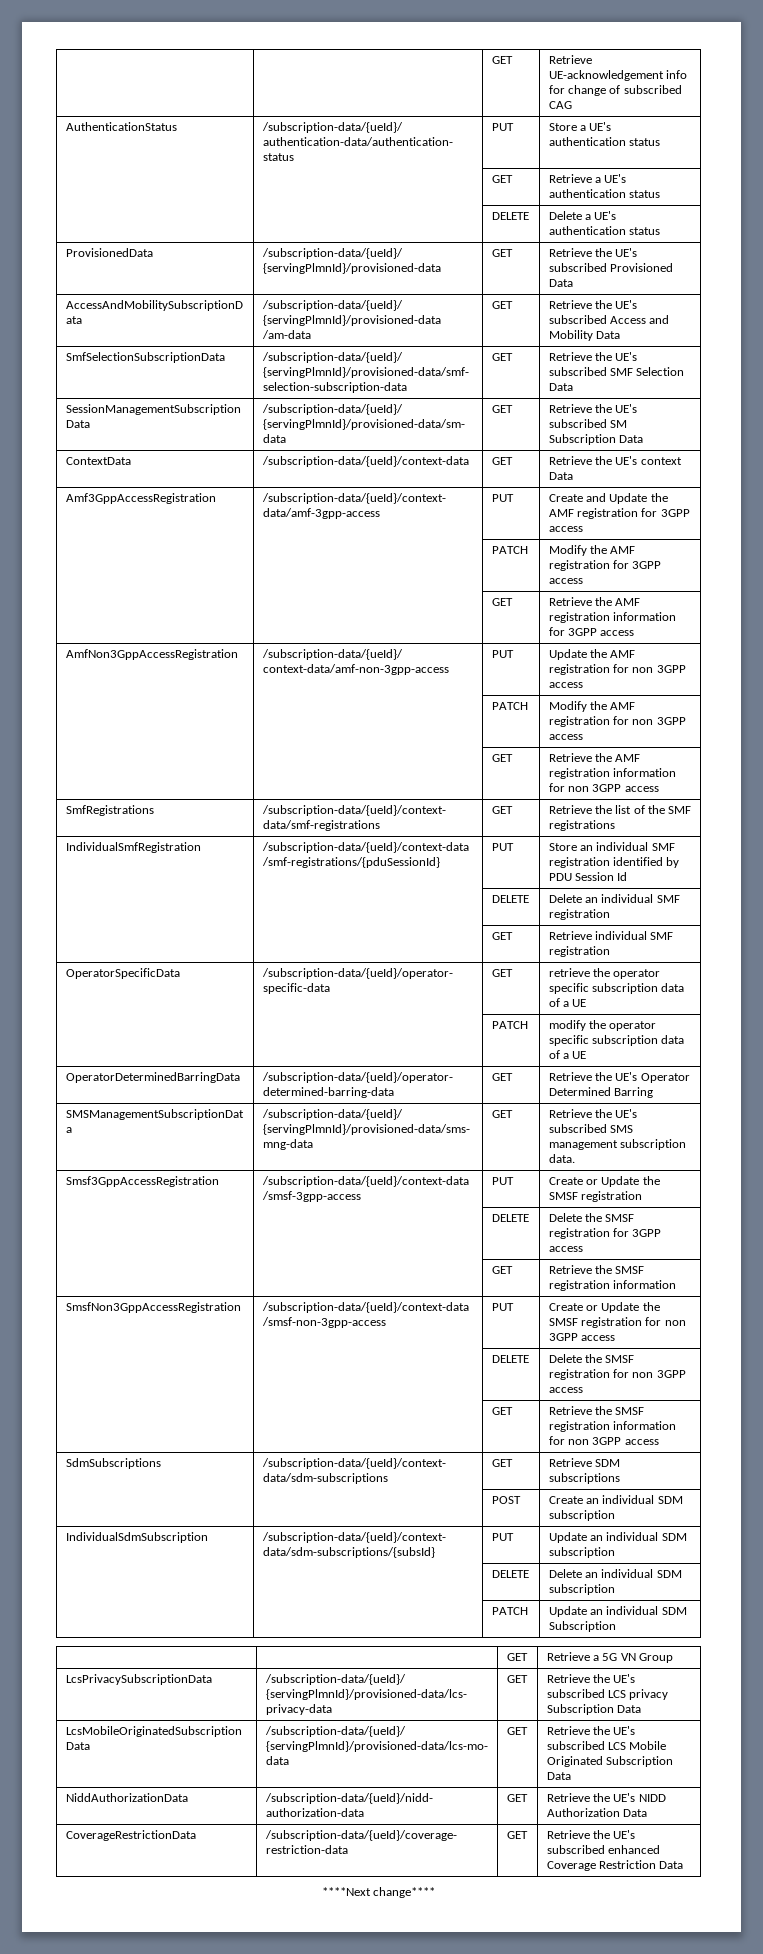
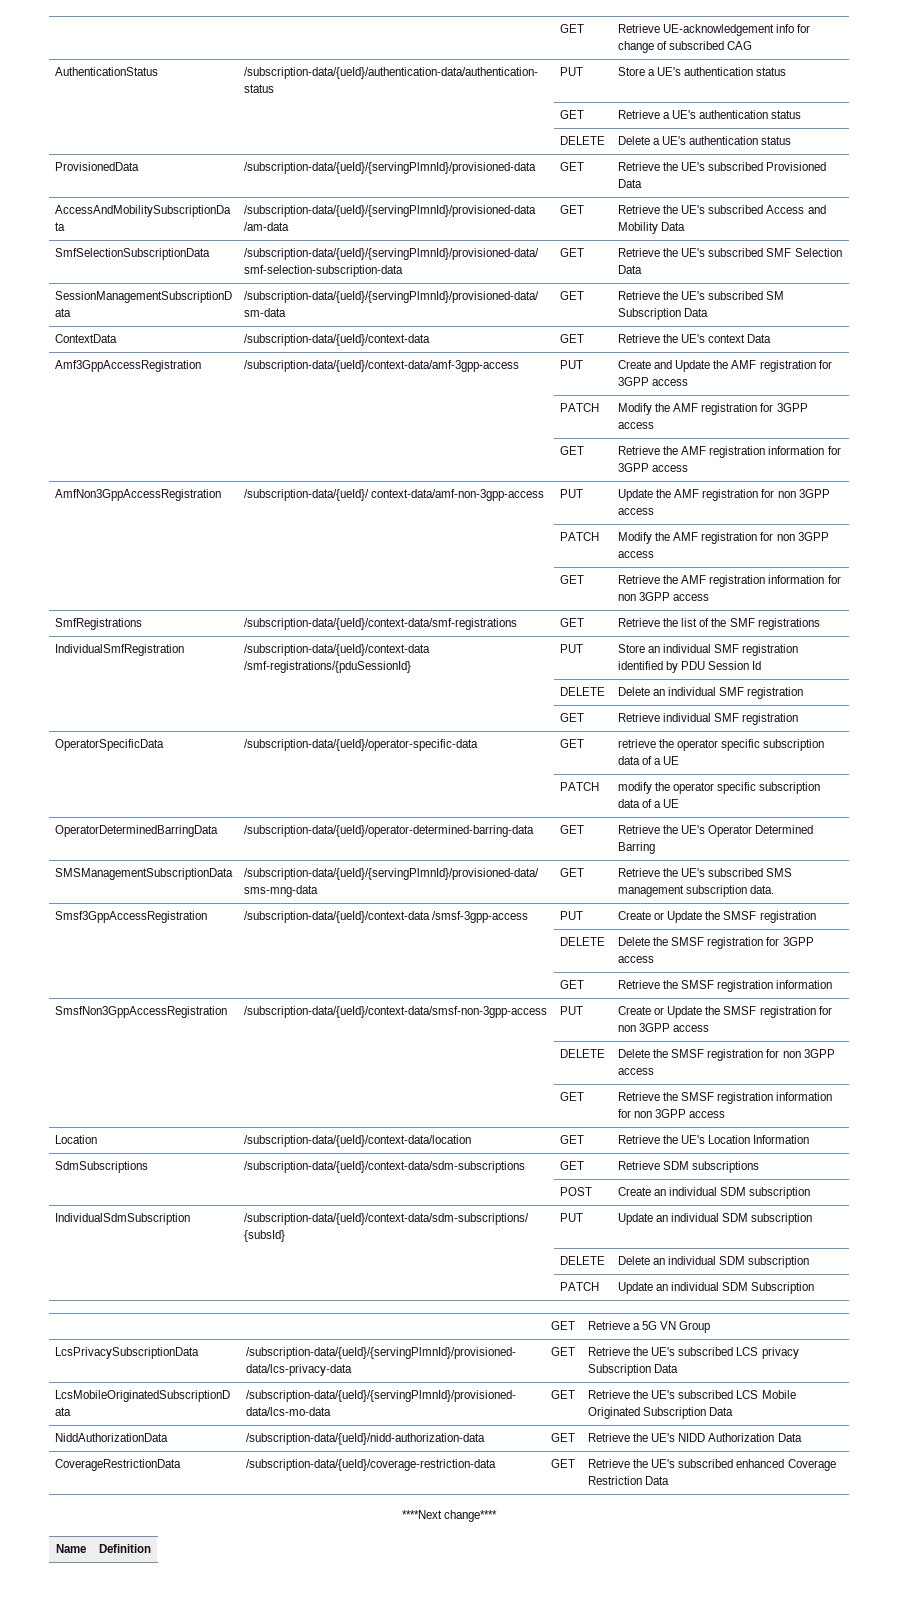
[261,1302,469,1313] [261,1317,386,1328] /subscription-data/{ueId}/context-data /smsf-non-3gpp-access -> [244,1006,548,1018] /subscription-data/{ueId}/context-data/smsf-non-3gpp-access
(659, 1442) none -> [55,1135,98,1144] [244,1135,472,1147] [560,1135,585,1144] [618,1135,810,1144] // Location | /subscription-data/{ueId}/context-data/location | GET | Retrieve the UE's Location Information
(436, 1892) none -> [56,1544,86,1553] [99,1544,151,1553] // Name | Definition

